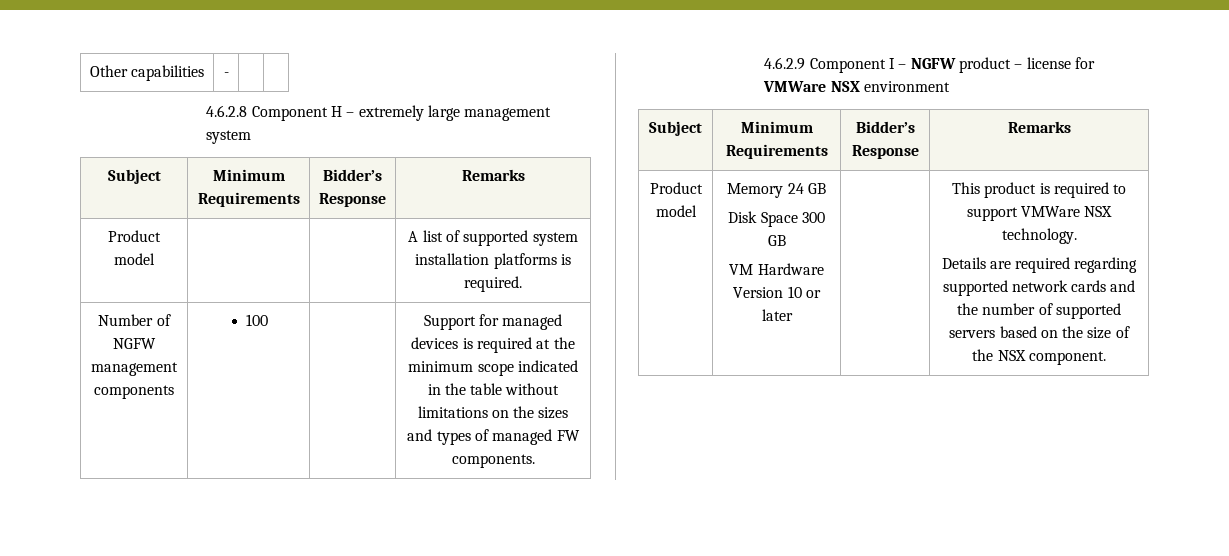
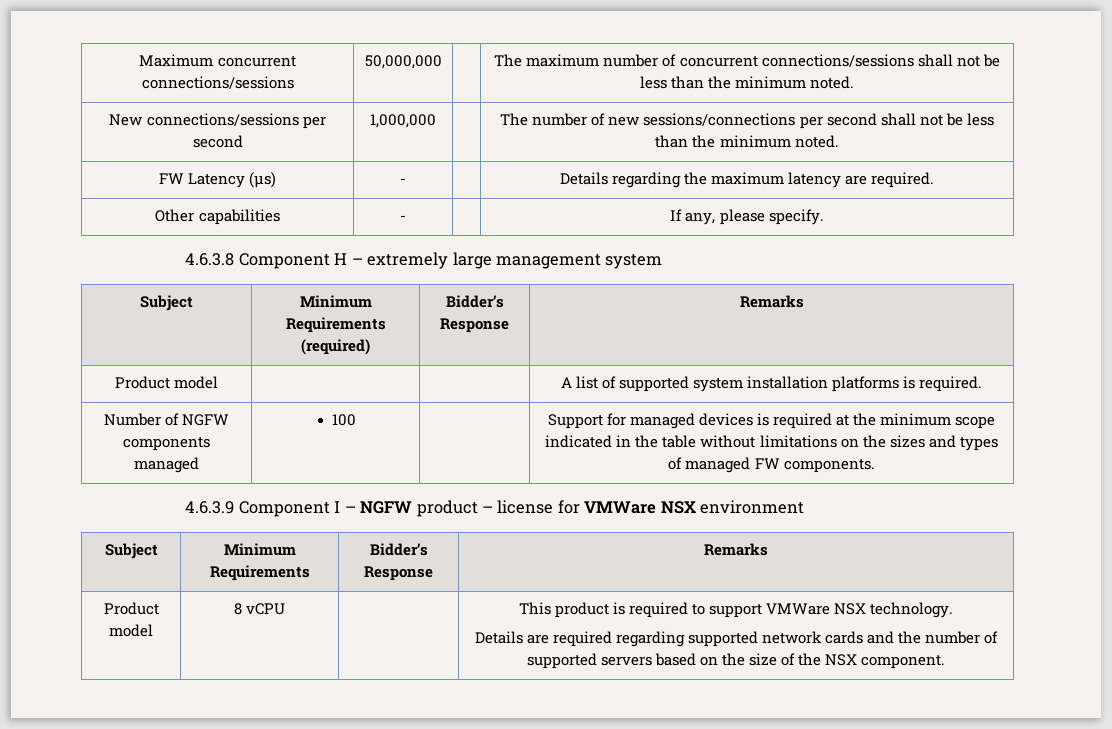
[89,65,205,81] [223,72,229,77] [206,105,248,117] Other capabilities | - | | // 4.6.2.8 -> [139,54,296,67] [141,76,294,89] [364,55,442,69] [494,54,1000,67] [639,76,855,89] [109,113,326,129] [192,135,243,148] [370,114,436,128] [500,113,994,129] [655,135,839,148] [158,172,277,188] [400,178,406,184] [559,172,935,188] [155,209,280,225] [400,215,406,221] [670,209,824,225] [185,253,235,266] Maximum concurrent connections/sessions | 50,000,000 | | The maximum number of concurrent connections/sessions shall not be less than the minimum noted. // New connections/sessions per second | 1,000,000 | | The number of new sessions/connections per second shall not be less than the minimum noted. // FW Latency (μs) | - | | Details regarding the maximum latency are required. // Other capabilities | - | | If any, please specify. // 4.6.3.8
(300, 199) none -> [301,339,370,355] (required)
[91,362,178,376] management -> (230, 420) none
(174, 392) none -> [134,457,199,473] managed
[764,57,806,70] 4.6.2.9 -> [185,501,235,514] 4.6.3.9
[727,183,826,198] [728,211,825,227] [767,235,786,246] [729,263,824,275] [733,286,821,298] [761,309,793,321] Memory 24 GB // Disk Space 300 GB // VM Hardware Version 10 or later -> [233,603,286,615] 8 vCPU

